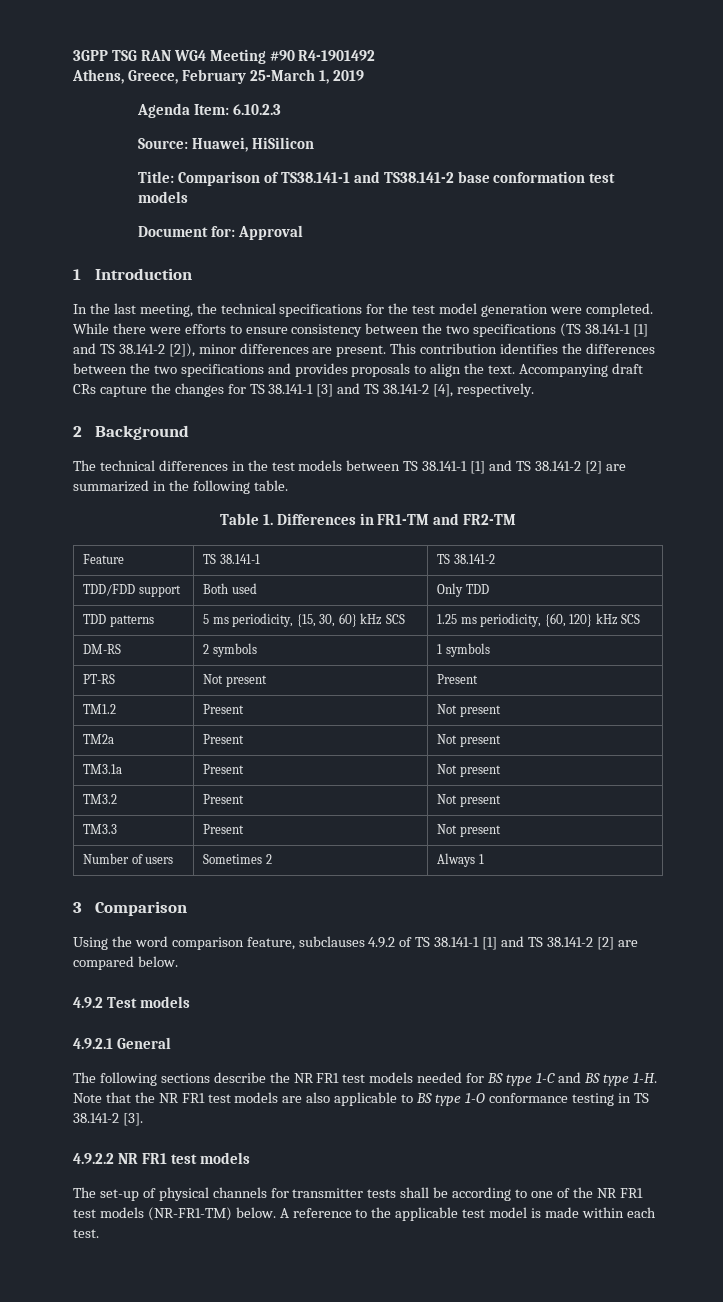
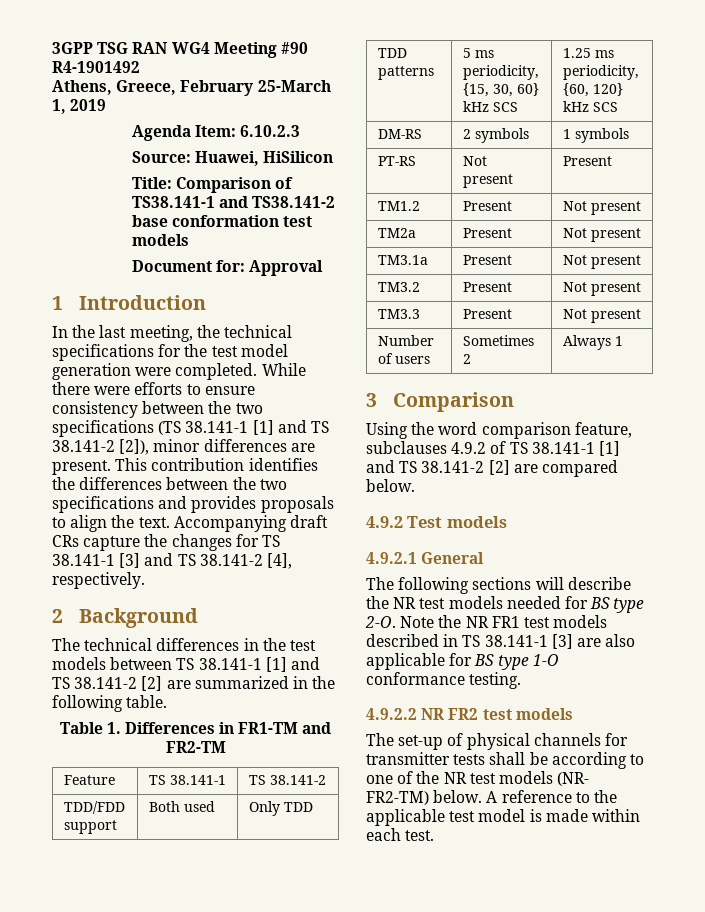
(210, 1078) none -> [535,577,564,590] will
[316,1073,340,1083] FR1 -> (417, 603) none
[535,1072,657,1086] [73,1092,279,1103] 1-C and BS type 1-H. Note that the NR FR1 test models -> [365,615,608,628] [366,634,573,649] 2-O. Note the NR FR1 test models described in TS 38.141-1 [3]
[401,1094,414,1103] to -> [449,653,473,666] for
[571,1093,649,1106] [73,1113,143,1126] testing in TS 38.141-2 [3]. -> [469,672,522,689] testing.
[141,1153,167,1164] FR1 -> [448,708,479,720] FR2
[619,1188,643,1198] [73,1207,232,1221] FR1 test models (NR-FR1-TM) -> [469,771,590,786] [366,791,429,805] test models (NR- FR2-TM)

